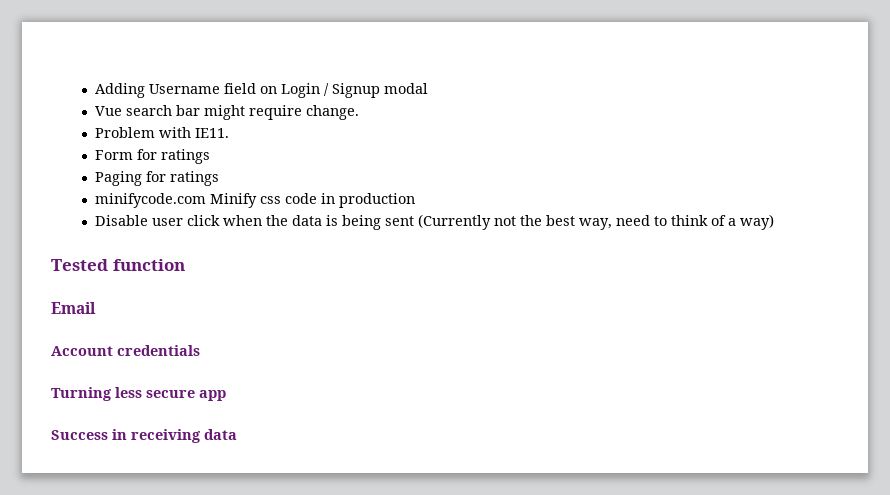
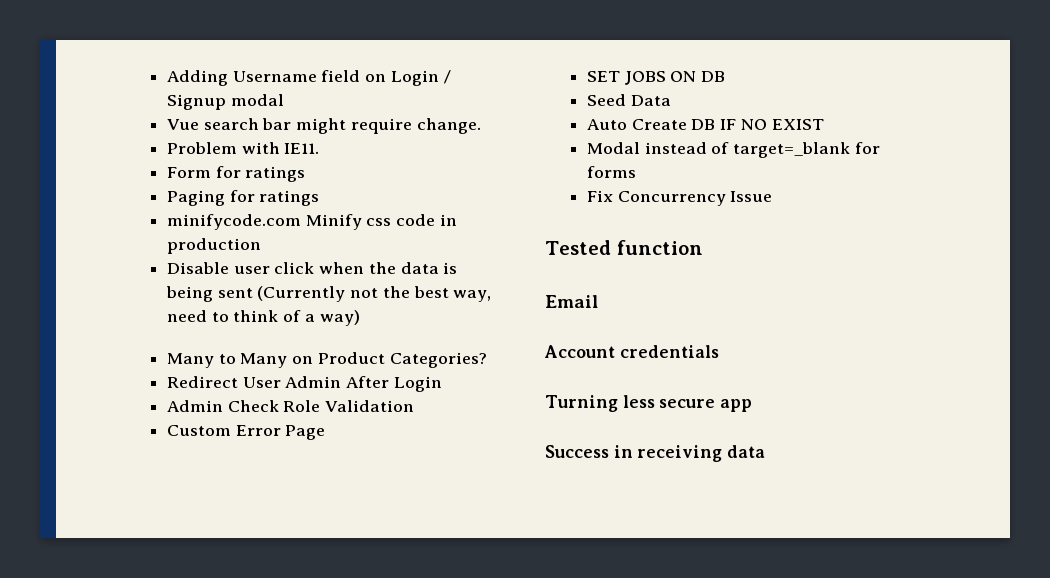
(775, 222) none -> [167,352,487,368] [167,376,442,392] [167,400,415,412] [167,425,326,440] [587,71,726,85] [587,94,671,106] [587,119,824,130] [587,142,880,158] [587,166,637,178] [587,190,773,206] // Many to Many on Product Categories? // Redirect User Admin After Login // Admin Check Role Validation // Custom Error Page // SET JOBS ON DB // Seed Data // Auto Create DB IF NO EXIST // Modal instead of target=_blank for forms // Fix Concurrency Issue

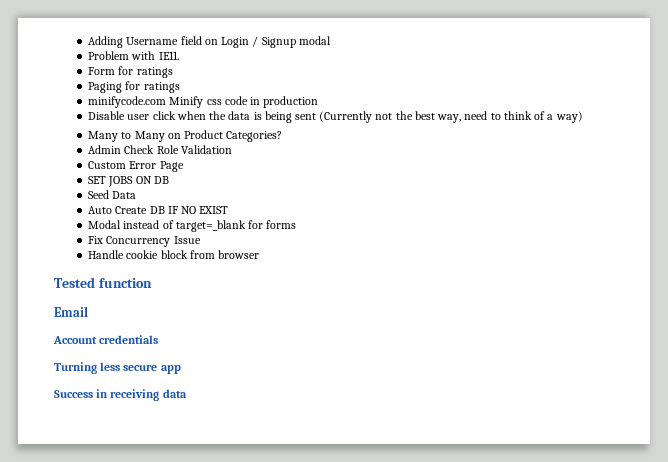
[167,118,481,134] // Vue search bar might require change. -> (331, 40) none
[167,376,442,392] // Redirect User Admin After Login -> (283, 136) none
(773, 196) none -> [88,250,260,259] // Handle cookie block from browser

